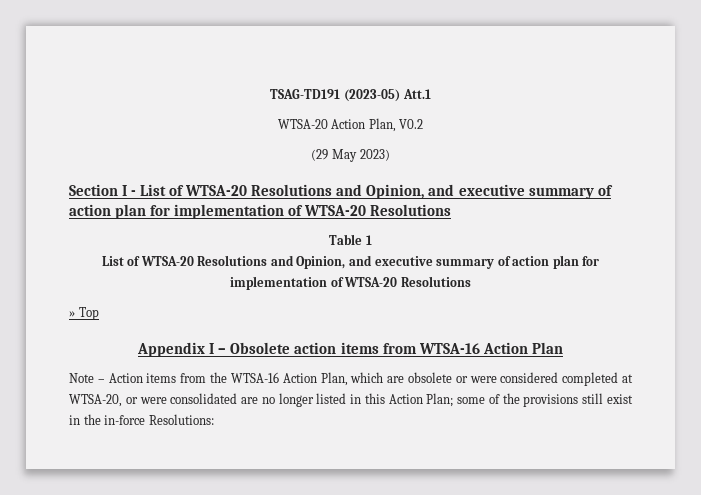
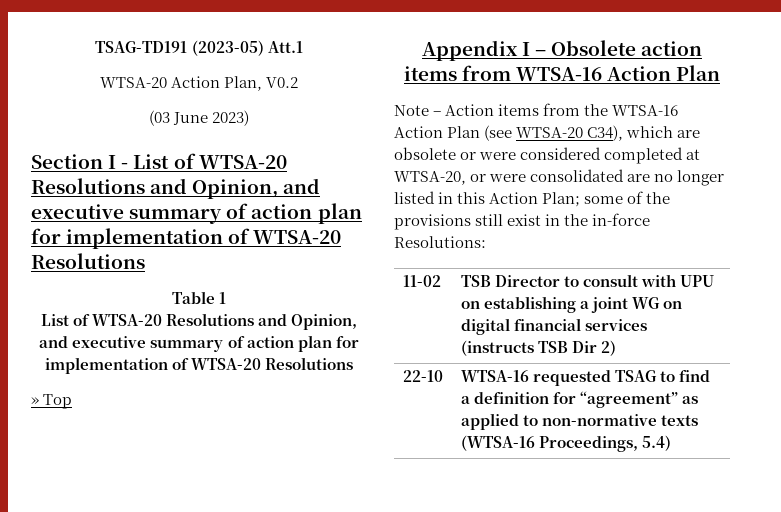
[311,149,357,162] (29 May -> [148,110,208,126] (03 June
[320,372,348,386] Plan, -> [447,125,624,141] Plan (see WTSA-20 C34),
(214, 419) none -> [402,275,441,287] [460,274,714,287] [460,296,682,313] [460,318,647,335] [460,340,616,356] [402,370,443,382] [460,370,710,386] [460,391,698,408] [460,413,698,430] [460,435,671,452] // 11-02 | TSB Director to consult with UPU on establishing a joint WG on digital financial services (instructs TSB Dir 2) // 22-10 | WTSA-16 requested TSAG to find a definition for “agreement” as applied to non-normative texts (WTSA-16 Proceedings, 5.4)

